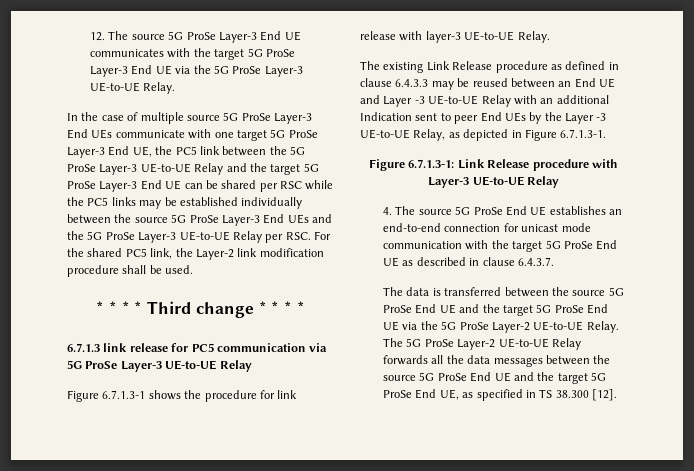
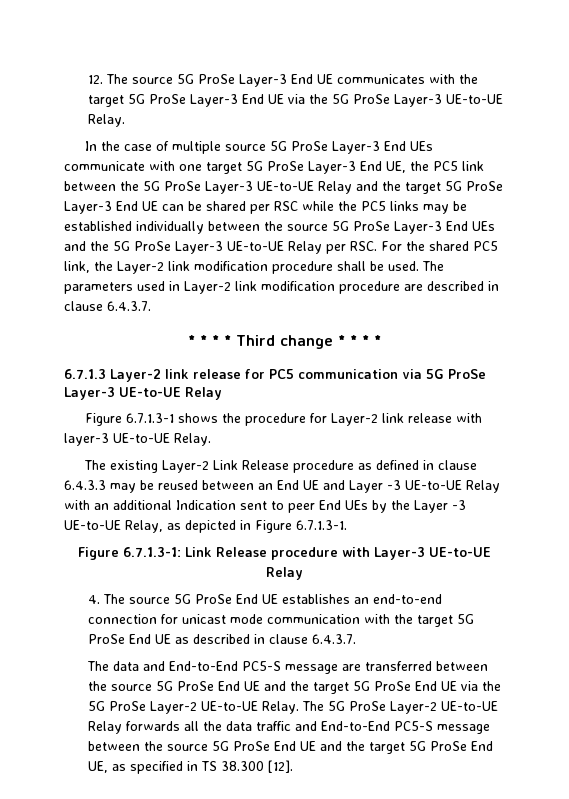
(194, 269) none -> [422,261,444,271] [64,281,499,294] [64,301,151,311] The parameters used in Layer-2 link modification procedure are described in clause 6.4.3.7.
(100, 347) none -> [110,369,161,382] Layer-2
(275, 394) none -> [330,413,378,426] Layer-2
(424, 67) none -> [161,460,209,473] Layer-2
[432,288,441,296] is -> [142,661,361,674] and End-to-End PC5-S message are
[493,357,543,367] messages -> [255,721,490,734] traffic and End-to-End PC5-S message

